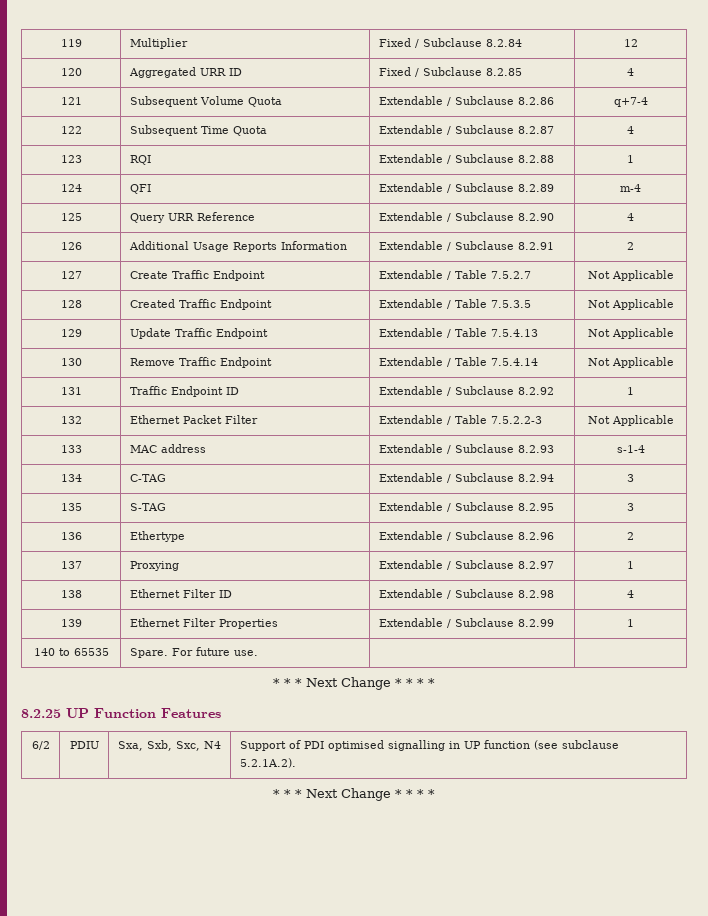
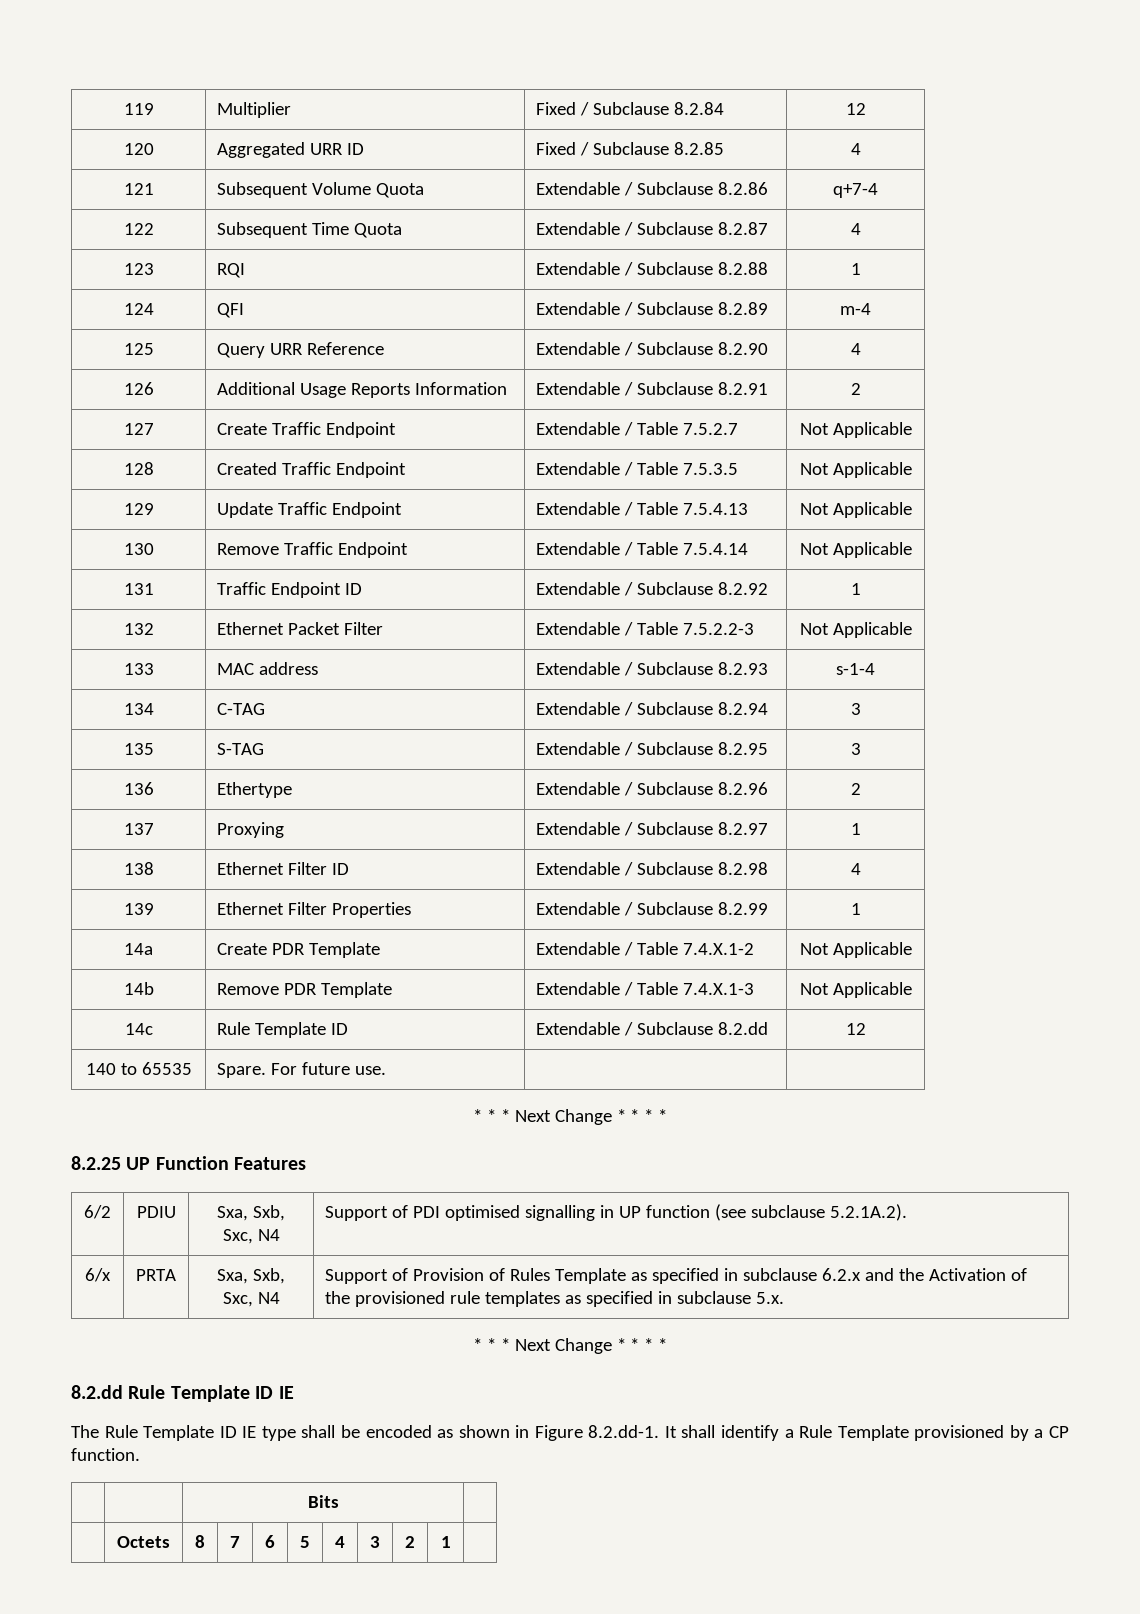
(634, 623) none -> [124,943,153,955] [217,942,381,958] [536,942,755,956] [799,942,912,958] [123,982,154,995] [217,982,393,998] [536,982,755,996] [799,982,912,998] [124,1023,153,1035] [217,1022,349,1038] [536,1022,769,1036] [845,1023,866,1035] // 14a | Create PDR Template | Extendable / Table 7.4.X.1-2 | Not Applicable // 14b | Remove PDR Template | Extendable / Table 7.4.X.1-3 | Not Applicable // 14c | Rule Template ID | Extendable / Subclause 8.2.dd | 12
[273,788,435,801] // * * * Next Change * * * * -> [85,1268,111,1282] [136,1269,176,1281] [217,1268,285,1284] [222,1292,280,1307] [325,1268,1027,1284] [325,1291,784,1307] [472,1338,668,1354] [71,1385,294,1402] [71,1425,1070,1441] [71,1448,140,1461] [307,1495,339,1508] [117,1536,170,1548] [195,1535,205,1548] [230,1536,240,1548] [265,1535,275,1548] [300,1536,310,1548] [335,1536,345,1548] [370,1536,380,1548] [405,1536,415,1548] [440,1536,451,1548] // 6/x | PRTA | Sxa, Sxb, Sxc, N4 | Support of Provision of Rules Template as specified in subclause 6.2.x and the Activation of the provisioned rule templates as specified in subclause 5.x. // * * * Next Change * * * * // 8.2.dd Rule Template ID IE // The Rule Template ID IE type shall be encoded as shown in Figure 8.2.dd-1. It shall identify a Rule Template provisioned by a CP function. // | | Bits | // | Octets | 8 | 7 | 6 | 5 | 4 | 3 | 2 | 1 |

